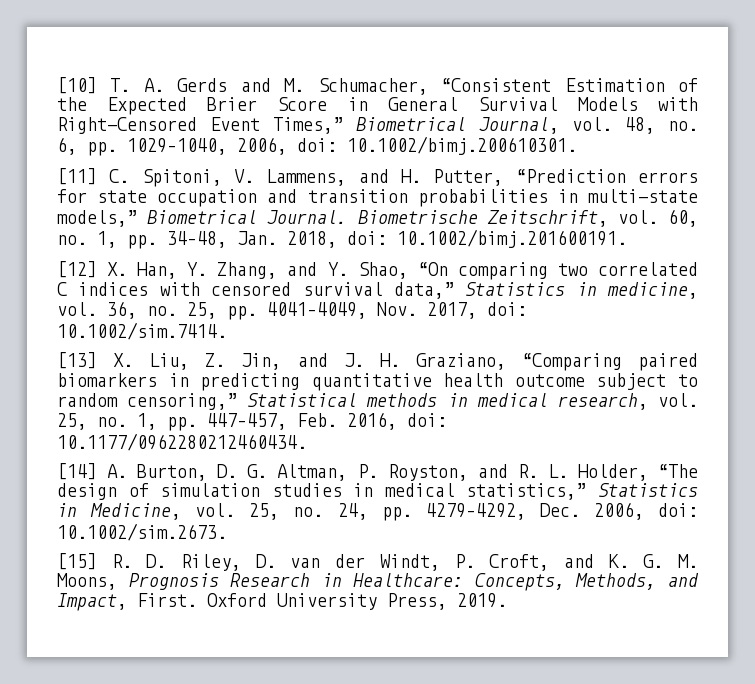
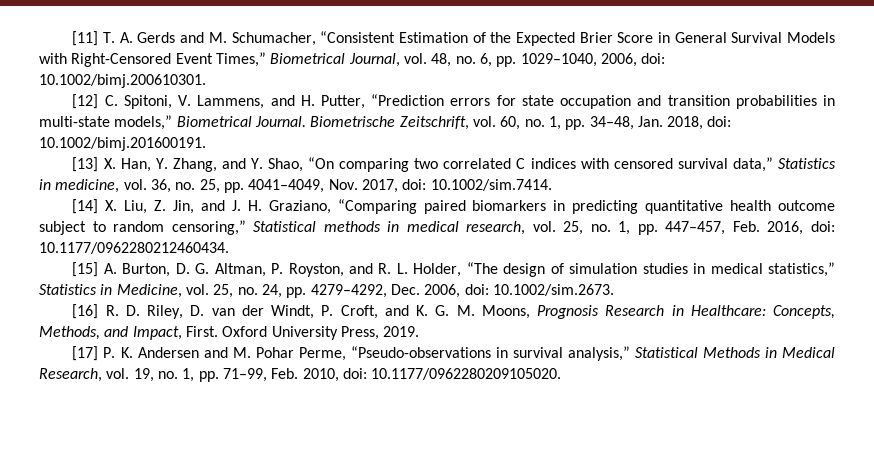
[57,77,97,94] [10] -> [72,31,99,46] [11]
[57,168,97,185] [11] -> [72,94,99,109] [12]
[57,261,97,278] [12] -> [72,157,99,172] [13]
[57,352,97,369] [13] -> [72,199,99,214] [14]
[57,463,97,480] [14] -> [72,262,99,277] [15]
[57,553,97,570] [15] -> [72,304,99,319] [16]
(507, 600) none -> [72,346,835,361] [39,368,562,382] // [17] P. K. Andersen and M. Pohar Perme, “Pseudo-observations in survival analysis,” Statistical Methods in Medical Research, vol. 19, no. 1, pp. 71–99, Feb. 2010, doi: 10.1177/0962280209105020.

